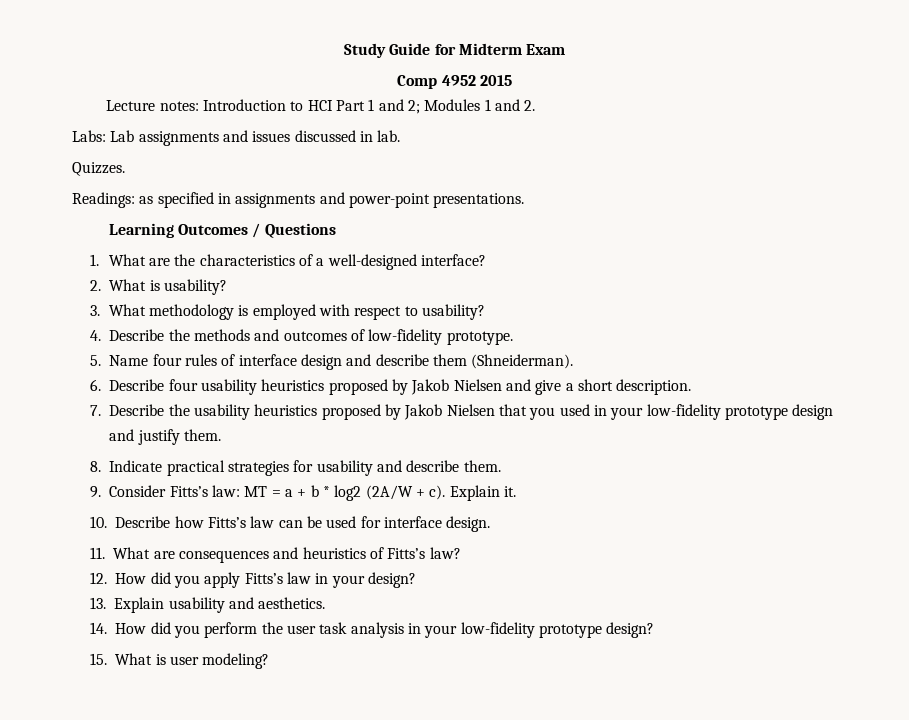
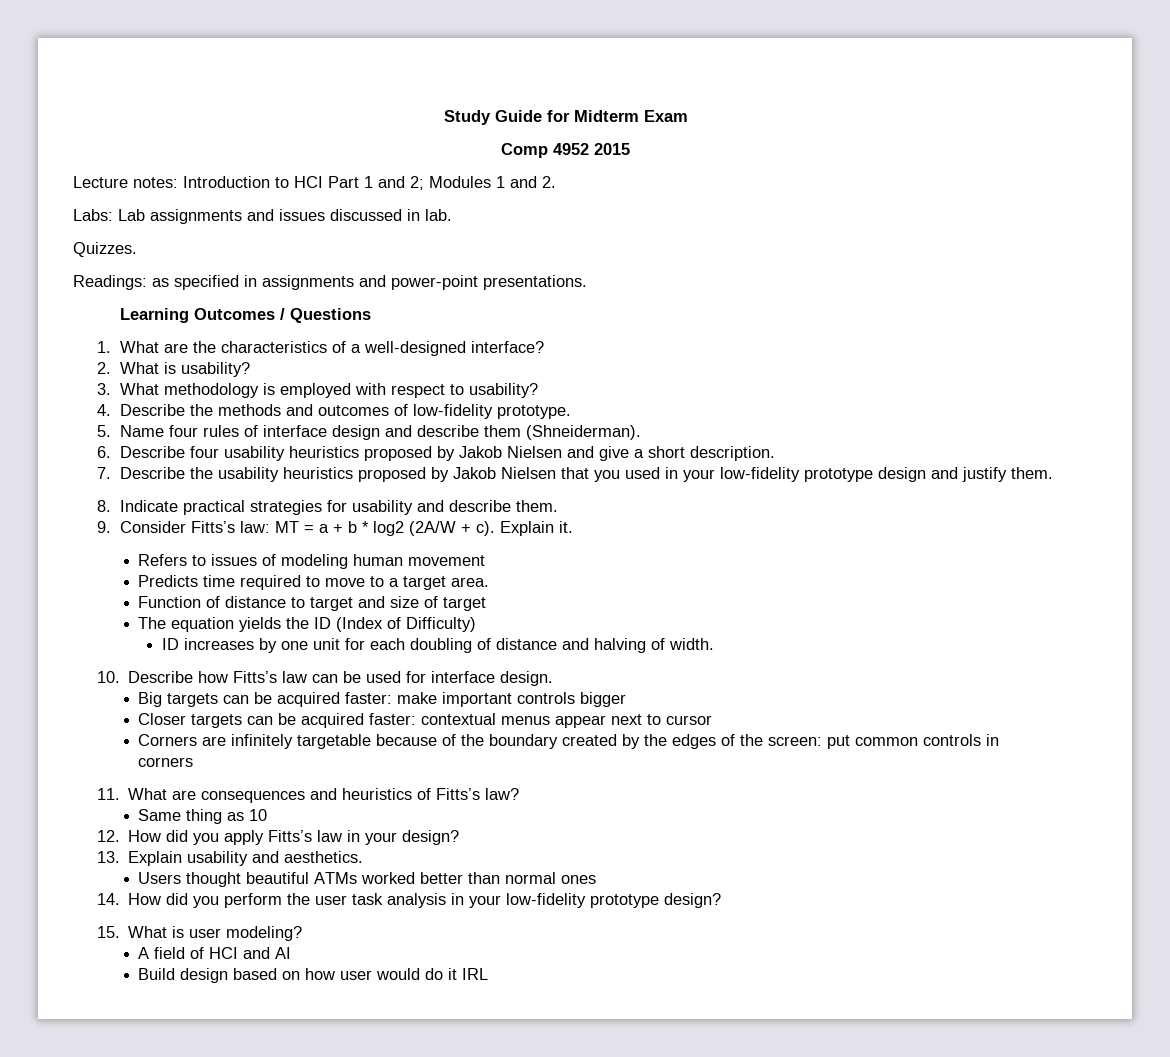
(516, 491) none -> [138,554,486,569] [138,575,490,590] [138,596,487,611] [138,617,477,632] [162,638,715,653] // Refers to issues of modeling human movement // Predicts time required to move to a target area. // Function of distance to target and size of target // The equation yields the ID (Index of Difficulty) // ID increases by one unit for each doubling of distance and halving of width.
(491, 524) none -> [138,692,627,707] [138,713,713,728] [138,734,1000,749] [138,757,194,767] // Big targets can be acquired faster: make important controls bigger // Closer targets can be acquired faster: contextual menus appear next to cursor // Corners are infinitely targetable because of the boundary created by the edges of the screen: put common controls in corners
(461, 553) none -> [138,809,268,824] // Same thing as 10
(326, 603) none -> [138,872,597,887] // Users thought beautiful ATMs worked better than normal ones
(270, 661) none -> [138,947,292,959] [138,968,489,983] // A field of HCI and AI // Build design based on how user would do it IRL

